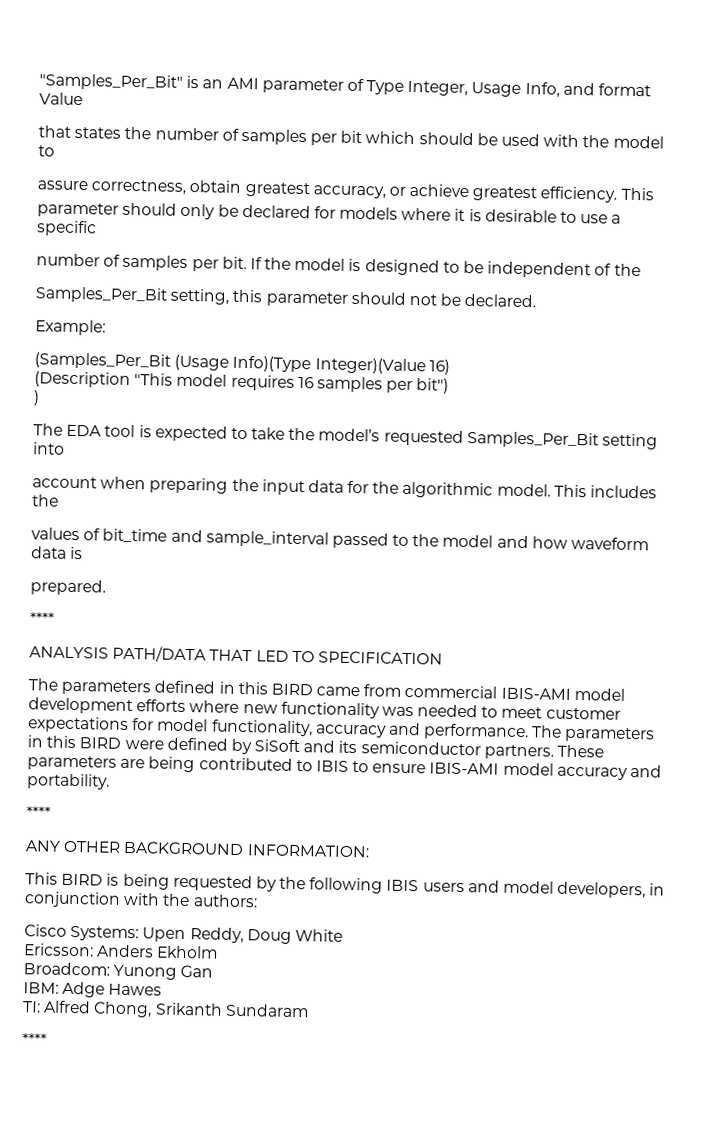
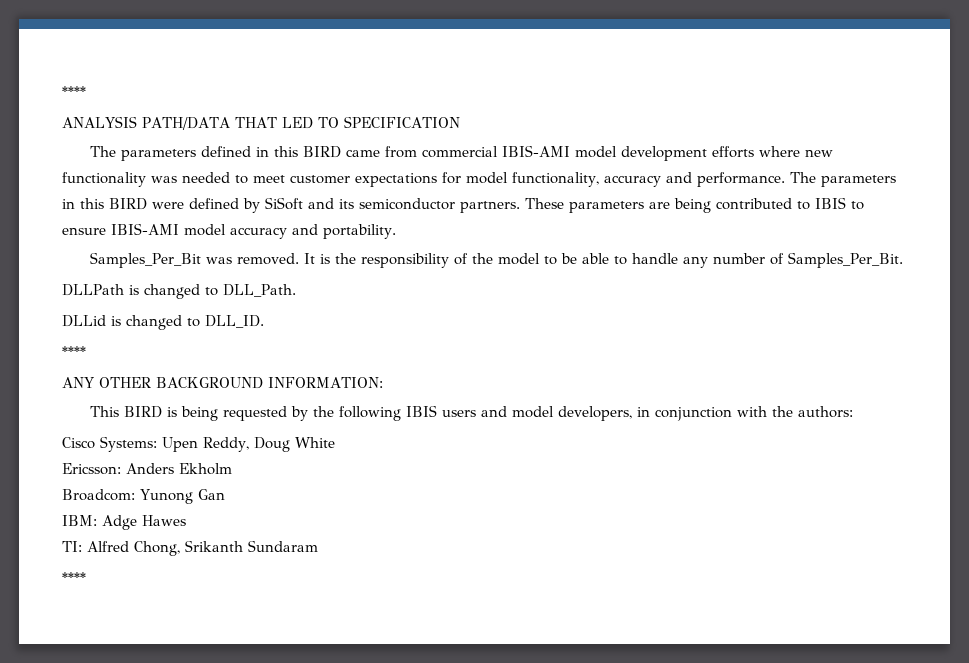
[39,73,652,98] [39,92,83,106] [38,125,664,149] [38,145,55,157] [37,179,654,203] [37,202,622,224] [36,220,97,237] [36,253,641,279] [35,286,537,308] [35,319,106,336] [34,352,450,375] [34,371,450,394] [33,390,40,406] [33,423,659,450] [33,442,65,455] [32,476,658,499] [32,494,59,507] [31,527,650,551] [31,546,84,560] [30,579,106,596] "Samples_Per_Bit" is an AMI parameter of Type Integer, Usage Info, and format Value // that states the number of samples per bit which should be used with the model to // assure correctness, obtain greatest accuracy, or achieve greatest efficiency. This // parameter should only be declared for models where it is desirable to use a specific // number of samples per bit. If the model is designed to be independent of the // Samples_Per_Bit setting, this parameter should not be declared. // Example: // (Samples_Per_Bit (Usage Info)(Type Integer)(Value 16) // (Description "This model requires 16 samples per bit") // ) // The EDA tool is expected to take the model’s requested Samples_Per_Bit setting into // account when preparing the input data for the algorithmic model. This includes the // values of bit_time and sample_interval passed to the model and how waveform data is // prepared. // -> (62, 91) none
(110, 781) none -> [90,252,904,268] [62,284,296,299] [62,315,264,330] // Samples_Per_Bit was removed. It is the responsibility of the model to be able to handle any number of Samples_Per_Bit. // DLLPath is changed to DLL_Path. // DLLid is changed to DLL_ID.

